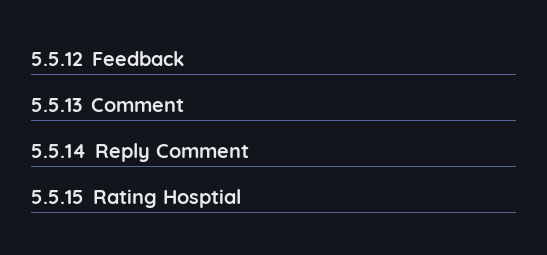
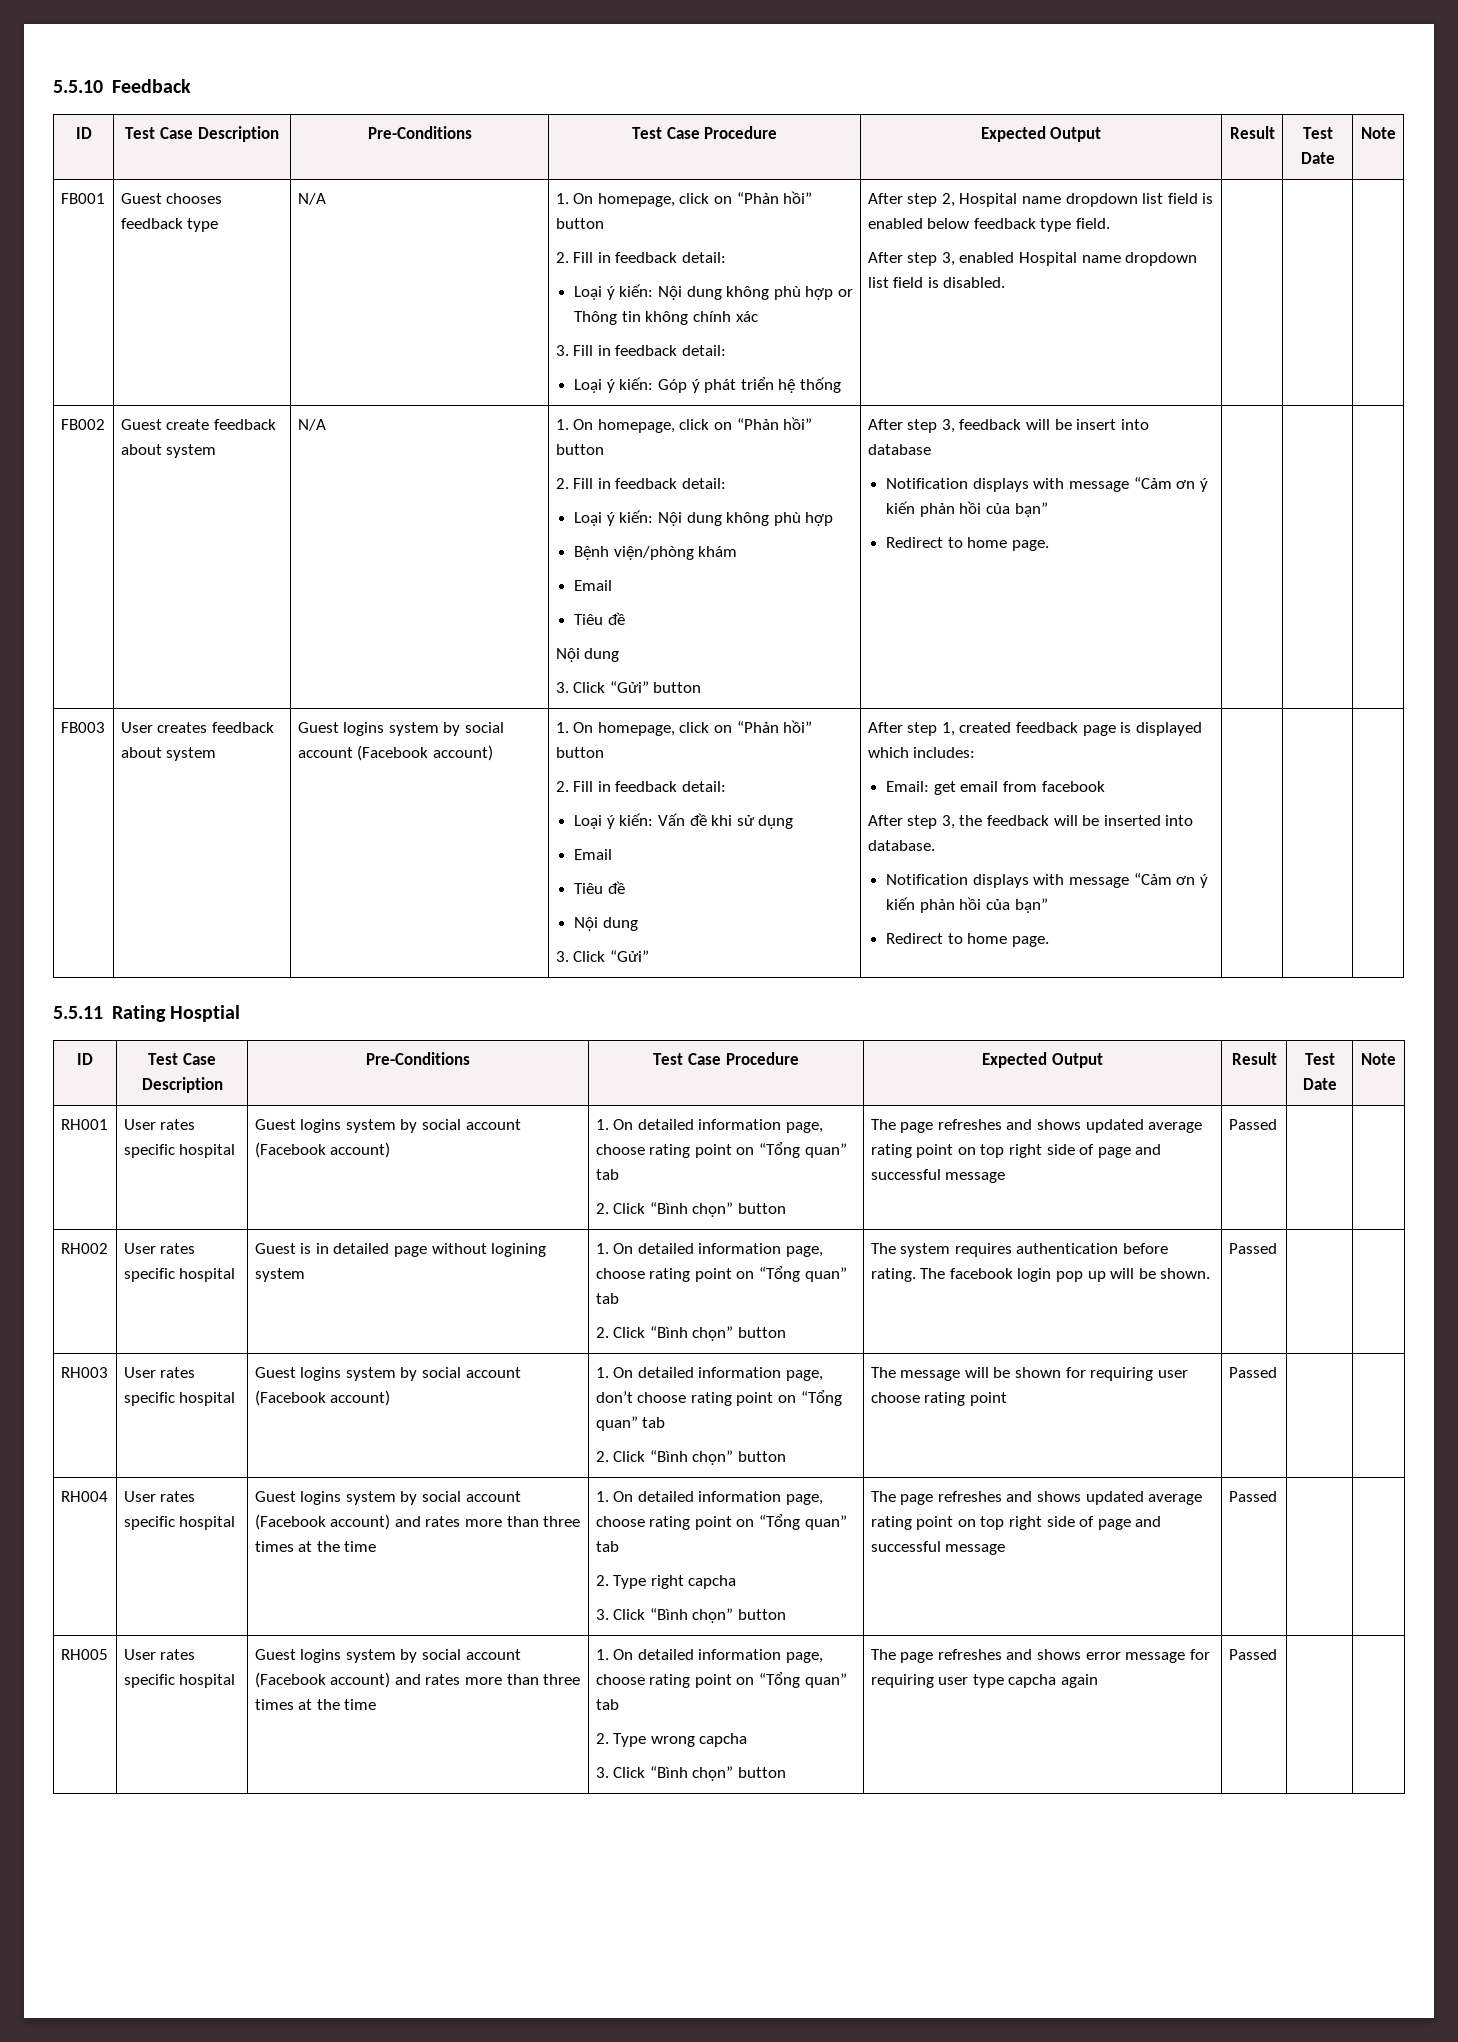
[31,52,83,66] 5.5.12 -> [53,80,103,93] 5.5.10
[31,98,184,112] [31,143,249,162] [31,189,241,208] // 5.5.13 Comment // 5.5.14 Reply Comment // 5.5.15 Rating Hosptial -> [75,127,92,139] [125,126,279,142] [367,126,472,139] [631,126,778,139] [980,126,1102,142] [1229,126,1275,139] [1302,127,1333,139] [1300,152,1335,164] [1360,127,1396,139] [60,193,105,204] [120,193,223,204] [120,218,219,232] [297,193,326,205] [555,191,813,207] [555,218,604,229] [555,252,726,263] [574,284,853,300] [574,311,758,325] [555,345,726,356] [574,377,841,393] [867,193,1214,207] [867,218,1110,232] [867,252,1198,266] [867,277,1006,288] [60,419,105,430] [120,419,276,430] [120,444,217,458] [297,419,326,431] [555,417,813,433] [555,444,604,455] [555,478,726,489] [574,510,834,526] [574,546,738,560] [574,580,613,591] [574,612,625,625] [555,648,620,662] [555,681,702,693] [867,419,1149,433] [867,444,931,455] [886,477,1208,492] [886,501,1048,517] [886,537,1050,551] [60,722,105,733] [120,722,274,733] [120,747,217,761] [297,722,504,736] [297,745,493,761] [555,720,813,736] [555,747,604,758] [555,781,726,792] [574,813,794,829] [574,849,613,860] [574,881,625,894] [574,917,638,931] [555,950,649,962] [867,722,1202,736] [867,747,976,758] [886,781,1105,795] [867,815,1194,829] [867,840,935,851] [886,873,1208,888] [886,897,1048,913] [886,933,1050,947] [53,1005,240,1022] [77,1053,93,1065] [148,1053,216,1065] [141,1077,223,1093] [366,1052,470,1065] [653,1052,799,1065] [982,1052,1103,1068] [1231,1052,1277,1065] [1304,1053,1335,1065] [1302,1078,1337,1090] [1361,1053,1396,1065] [60,1119,108,1130] [123,1119,196,1130] [123,1144,236,1158] [254,1119,521,1133] [254,1142,391,1158] [595,1119,823,1133] [595,1142,847,1158] [595,1169,619,1180] [595,1202,786,1217] [870,1119,1203,1133] [870,1144,1162,1158] [870,1169,1006,1183] [1228,1119,1277,1130] [60,1243,108,1254] [123,1243,196,1254] [123,1268,236,1282] [254,1243,547,1257] [254,1268,305,1282] [595,1243,823,1257] [595,1266,847,1282] [595,1293,619,1304] [595,1326,786,1341] [870,1243,1168,1257] [870,1268,1211,1282] [1228,1243,1277,1254] [60,1367,108,1378] [123,1367,196,1378] [123,1392,236,1406] [254,1367,521,1381] [254,1390,391,1406] [595,1367,823,1381] [595,1390,842,1406] [595,1416,666,1431] [595,1450,786,1465] [870,1367,1188,1381] [870,1392,1007,1406] [1228,1367,1277,1378] [60,1491,108,1502] [123,1491,196,1502] [123,1516,236,1530] [254,1491,521,1505] [254,1514,581,1530] [254,1541,377,1552] [595,1491,823,1505] [595,1514,847,1530] [595,1541,619,1552] [595,1575,737,1589] [595,1608,786,1623] [870,1491,1203,1505] [870,1516,1162,1530] [870,1541,1006,1555] [1228,1491,1277,1502] [60,1649,108,1660] [123,1649,196,1660] [123,1674,236,1688] [254,1649,521,1663] [254,1672,581,1688] [254,1699,377,1710] [595,1649,823,1663] [595,1672,847,1688] [595,1699,619,1710] [595,1733,748,1747] [595,1766,786,1781] [870,1649,1210,1663] [870,1674,1098,1688] [1228,1649,1277,1660] // ID | Test Case Description | Pre-Conditions | Test Case Procedure | Expected Output | Result | Test Date | Note // FB001 | Guest chooses feedback type | N/A | 1. On homepage, click on “Phản hồi” button // 2. Fill in feedback detail: // Loại ý kiến: Nội dung không phù hợp or Thông tin không chính xác // 3. Fill in feedback detail: // Loại ý kiến: Góp ý phát triển hệ thống | After step 2, Hospital name dropdown list field is enabled below feedback type field. // After step 3, enabled Hospital name dropdown list field is disabled. | | | // FB002 | Guest create feedback about system | N/A | 1. On homepage, click on “Phản hồi” button // 2. Fill in feedback detail: // Loại ý kiến: Nội dung không phù hợp // Bệnh viện/phòng khám // Email // Tiêu đề // Nội dung // 3. Click “Gửi” button | After step 3, feedback will be insert into database // Notification displays with message “Cảm ơn ý kiến phản hồi của bạn” // Redirect to home page. | | | // FB003 | User creates feedback about system | Guest logins system by social account (Facebook account) | 1. On homepage, click on “Phản hồi” button // 2. Fill in feedback detail: // Loại ý kiến: Vấn đề khi sử dụng // Email // Tiêu đề // Nội dung // 3. Click “Gửi” | After step 1, created feedback page is displayed which includes: // Email: get email from facebook // After step 3, the feedback will be inserted into database. // Notification displays with message “Cảm ơn ý kiến phản hồi của bạn” // Redirect to home page. | | | // 5.5.11 Rating Hosptial // ID | Test Case Description | Pre-Conditions | Test Case Procedure | Expected Output | Result | Test Date | Note // RH001 | User rates specific hospital | Guest logins system by social account (Facebook account) | 1. On detailed information page, choose rating point on “Tổng quan” tab // 2. Click “Bình chọn” button | The page refreshes and shows updated average rating point on top right side of page and successful message | Passed | | // RH002 | User rates specific hospital | Guest is in detailed page without logining system | 1. On detailed information page, choose rating point on “Tổng quan” tab // 2. Click “Bình chọn” button | The system requires authentication before rating. The facebook login pop up will be shown. | Passed | | // RH003 | User rates specific hospital | Guest logins system by social account (Facebook account) | 1. On detailed information page, don’t choose rating point on “Tổng quan” tab // 2. Click “Bình chọn” button | The message will be shown for requiring user choose rating point | Passed | | // RH004 | User rates specific hospital | Guest logins system by social account (Facebook account) and rates more than three times at the time | 1. On detailed information page, choose rating point on “Tổng quan” tab // 2. Type right capcha // 3. Click “Bình chọn” button | The page refreshes and shows updated average rating point on top right side of page and successful message | Passed | | // RH005 | User rates specific hospital | Guest logins system by social account (Facebook account) and rates more than three times at the time | 1. On detailed information page, choose rating point on “Tổng quan” tab // 2. Type wrong capcha // 3. Click “Bình chọn” button | The page refreshes and shows error message for requiring user type capcha again | Passed | |

